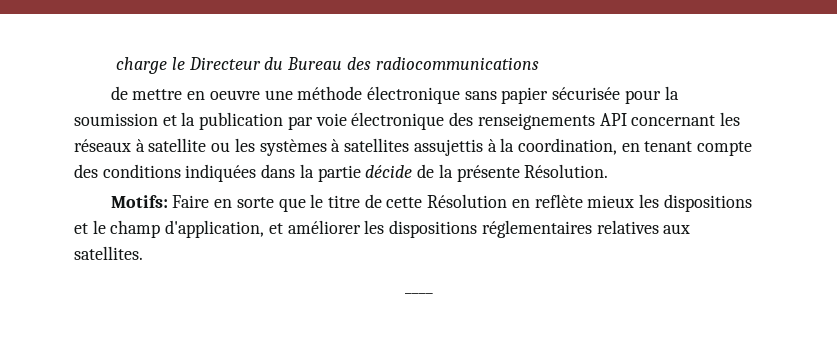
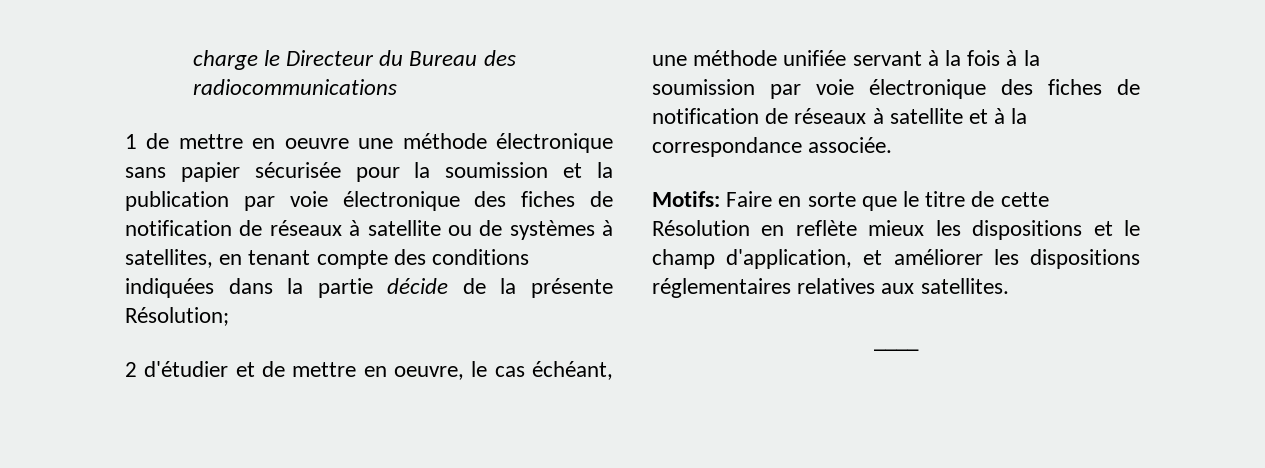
(539, 63) none -> [125,134,137,149] 1
[477,112,740,130] renseignements API concernant les -> [521,191,613,207] [125,220,263,236] fiches de notification de
[234,138,255,152] les -> [479,220,503,236] de
[344,138,617,156] satellites assujettis à la coordination, -> [125,249,213,268] satellites,
[524,164,609,178] Résolution. -> [125,307,229,326] [125,361,613,380] [652,50,1040,66] [652,79,1140,99] [652,108,1028,124] [652,137,893,157] Résolution; // 2 d'étudier et de mettre en oeuvre, le cas échéant, une méthode unifiée servant à la fois à la soumission par voie électronique des fiches de notification de réseaux à satellite et à la correspondance associée.

